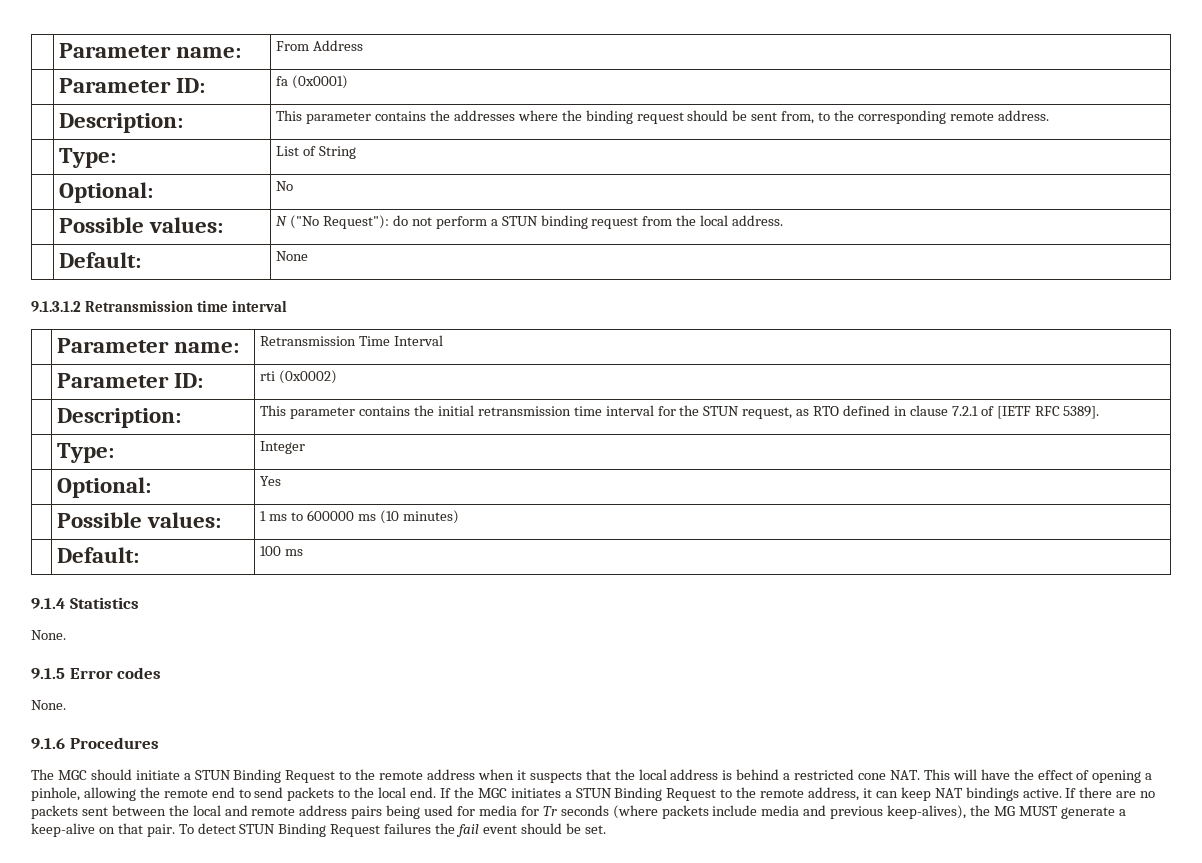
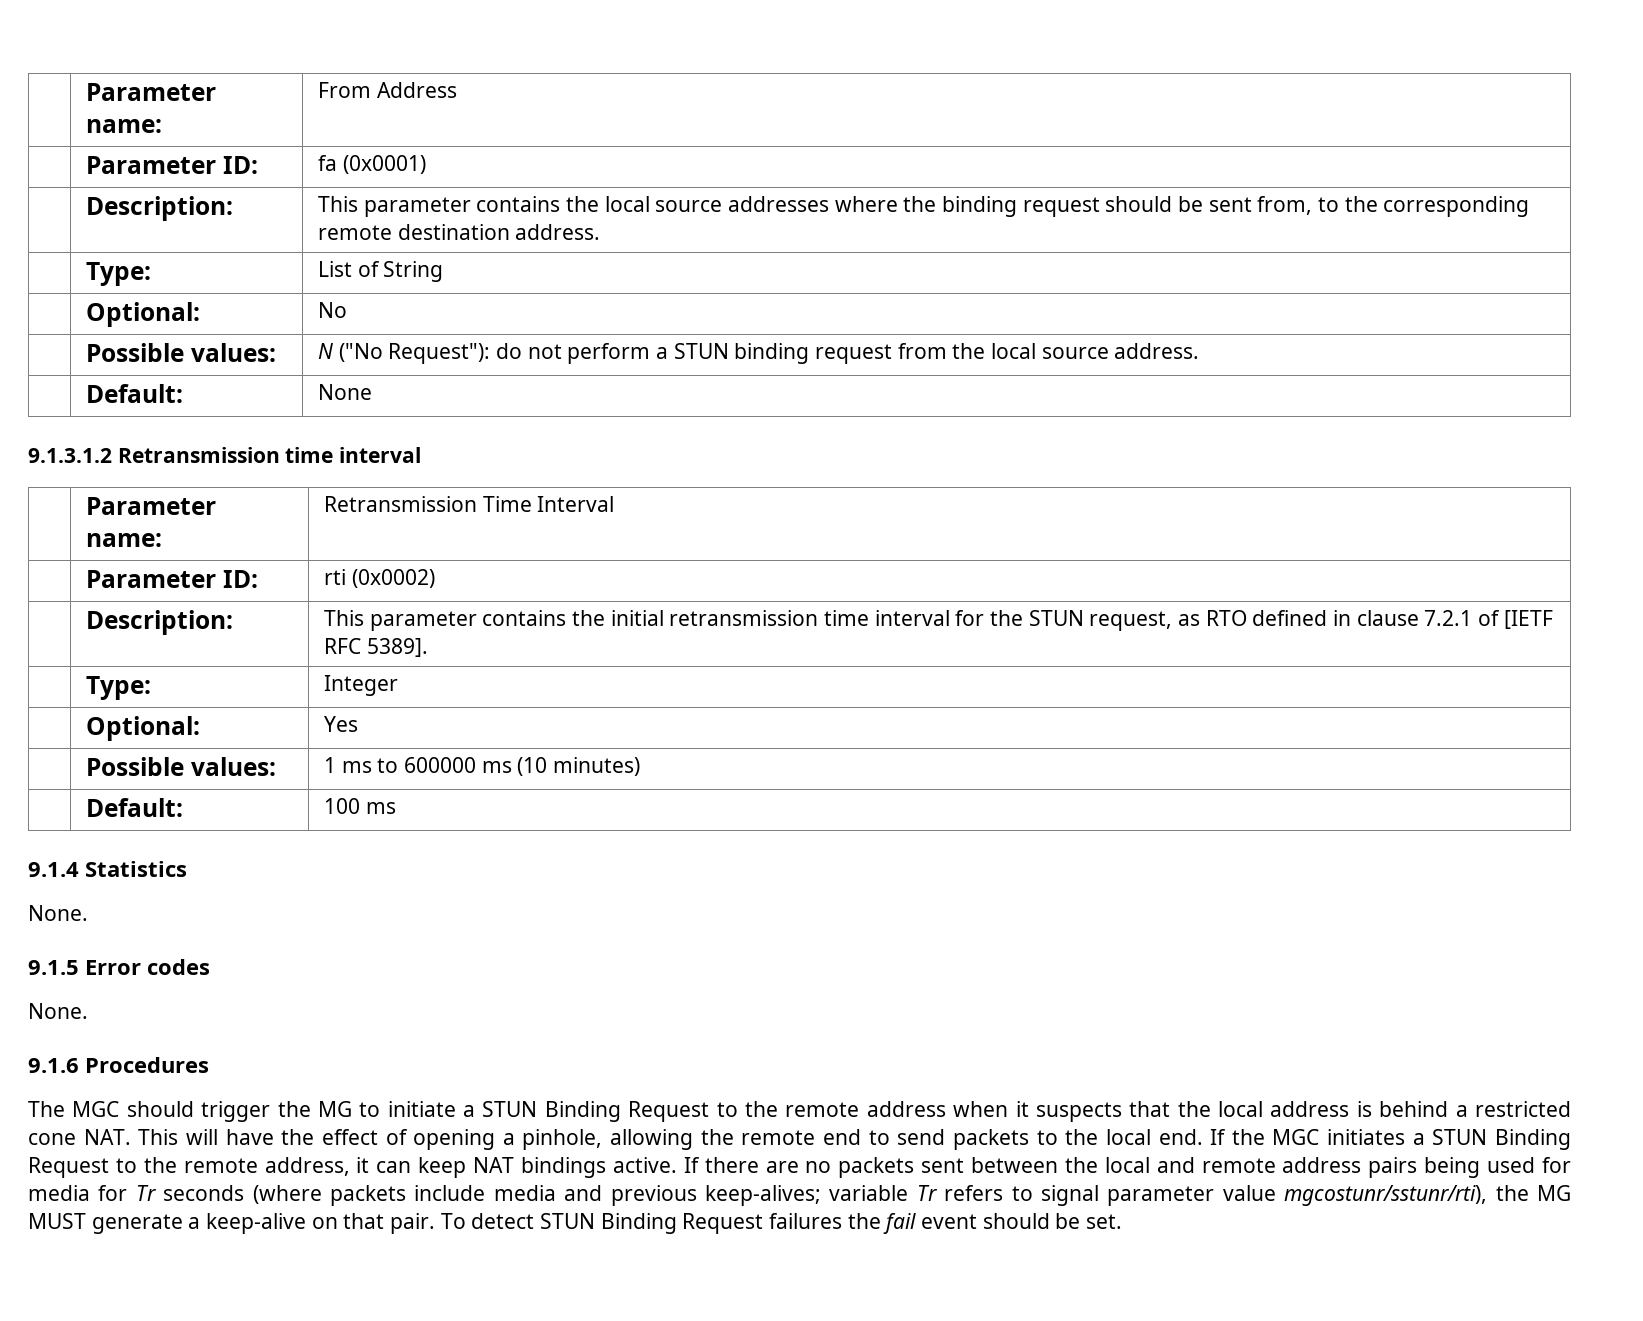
(450, 115) none -> [604,196,723,212] local source
(994, 116) none -> [397,224,510,240] destination
(729, 220) none -> [1041,347,1109,359] source
(132, 774) none -> [201,1101,381,1122] trigger the MG to
[887,805,967,819] keep-alives), -> [704,1185,1488,1206] keep-alives; variable Tr refers to signal parameter value mgcostunr/sstunr/rti),

